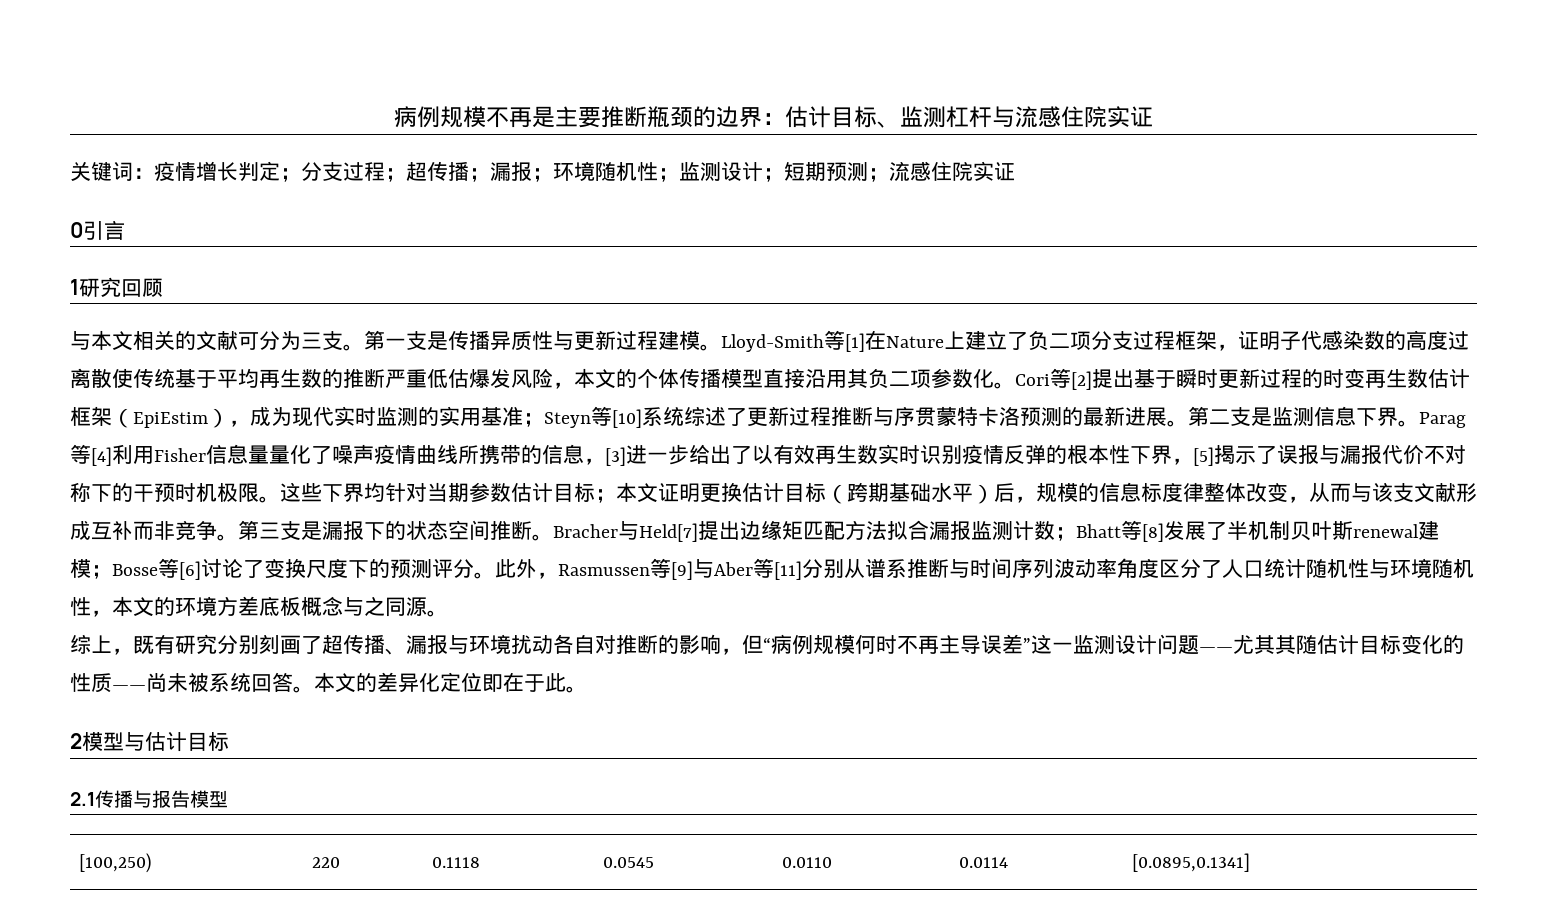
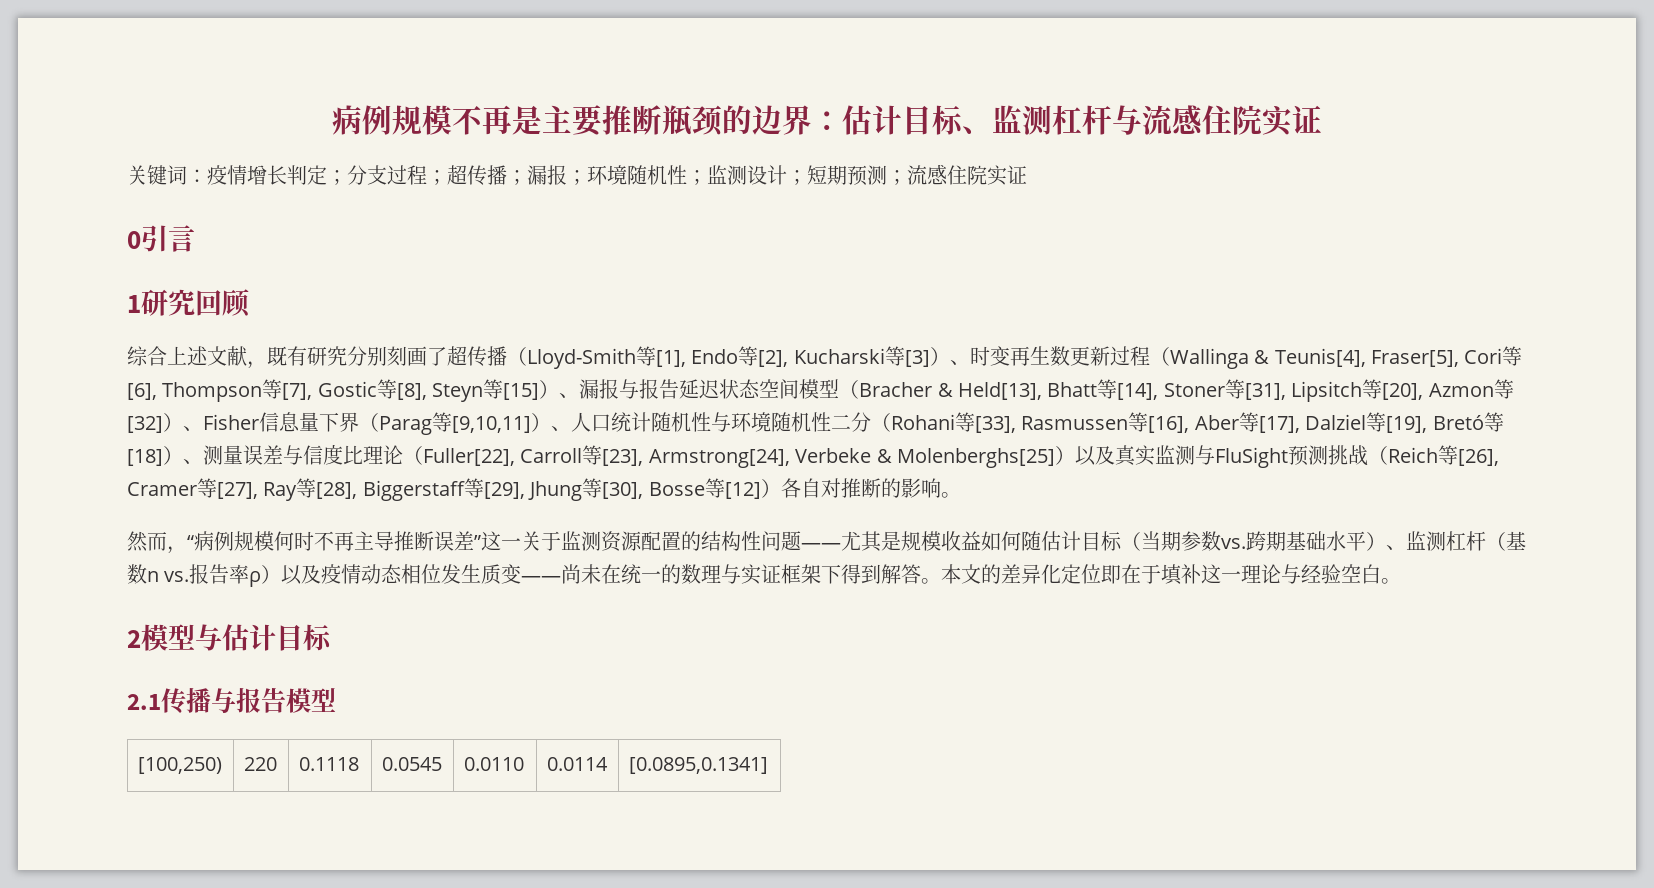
[70,330,1469,352] [70,368,1470,390] [70,406,1466,428] [70,444,1466,466] [70,482,1477,504] [70,520,1439,542] [70,558,1222,580] 与本文相关的文献可分为三支。第一支是传播异质性与更新过程建模。Lloyd-Smith等[1]在Nature上建立了负二项分支过程框架，证明子代感染数的高度过离散使传统基于平均再生数的推断严重低估爆发风险，本文的个体传播模型直接沿用其负二项参数化。Cori等[2]提出基于瞬时更新过程的时变再生数估计框架（EpiEstim），成为现代实时监测的实用基准；Steyn等[10]系统综述了更新过程推断与序贯蒙特卡洛预测的最新进展。第二支是监测信息下界。Parag等[4]利用Fisher信息量量化了噪声疫情曲线所携带的信息，[3]进一步给出了以有效再生数实时识别疫情反弹的根本性下界，[5]揭示了误报与漏报代价不对称下的干预时机极限。这些下界均针对当期参数估计目标；本文证明更换估计目标（跨期基础水平）后，规模的信息标度律整体改变，从而与该支文献形成互补而非竞争。第三支是漏报下的状态空间推断。Bracher与Held[7]提出边缘矩匹配方法拟合漏报监测计数；Bhatt等[8]发展了半机制贝叶斯renewal建模；Bosse等[6]讨论了变换尺度下的预测评分。此外，Rasmussen等[9]与Aber等[11]分别从谱系推断与时间序列波动率角度区分了 -> [127,346,1523,369] [127,379,1514,402] [127,412,571,435] 综合上述文献，既有研究分别刻画了超传播（Lloyd-Smith等[1], Endo等[2], Kucharski等[3]）、时变再生数更新过程（Wallinga & Teunis[4], Fraser[5], Cori等[6], Thompson等[7], Gostic等[8], Steyn等[15]）、漏报与报告延迟状态空间模型（Bracher & Held[13], Bhatt等[14], Stoner等[31], Lipsitch等[20], Azmon等[32]）、Fisher信息量下界（Parag等[9,10,11]）、
[91,596,448,617] [70,634,553,655] ，本文的环境方差底板概念与之同源。 // 综上，既有研究分别刻画了超传播、漏报与环境扰动 -> [831,412,1504,433] [127,444,1499,468] [127,478,781,501] 二分（Rohani等[33], Rasmussen等[16], Aber等[17], Dalziel等[19], Bretó等[18]）、测量误差与信度比理论（Fuller[22], Carroll等[23], Armstrong[24], Verbeke & Molenberghs[25]）以及真实监测与FluSight预测挑战（Reich等[26], Cramer等[27], Ray等[28], Biggerstaff等[29], Jhung等[30], Bosse等[12]）
[721,635,763,655] ，但 -> [940,492,961,498] [127,531,187,554] 。 // 然而，
(981, 644) none -> [394,531,434,551] 推断
[1073,634,1464,655] [70,673,272,693] 监测设计问题——尤其其随估计目标变化的性质——尚未被系统回 -> [521,531,1526,552] [127,564,902,587] 关于监测资源配置的结构性问题——尤其是规模收益如何随估计目标（当期参数vs.跨期基础水平）、监测杠杆（基数n vs.报告率ρ）以及疫情动态相位发生质变——尚未在统一的数理与实证框架下得到解
[545,673,566,692] 此 -> [1161,564,1382,585] 填补这一理论与经验空白

